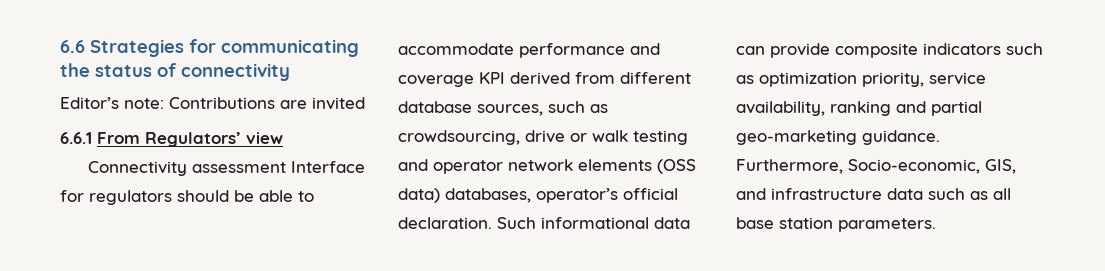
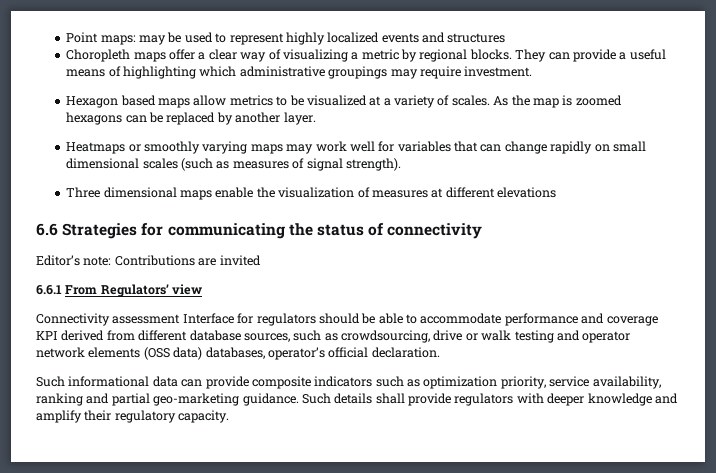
(60, 46) none -> [66,32,506,45] [66,49,666,62] [66,66,533,79] [66,95,622,108] [66,112,316,125] [66,141,646,154] [66,158,401,171] [66,187,557,200] Point maps: may be used to represent highly localized events and structures // Choropleth maps offer a clear way of visualizing a metric by regional blocks. They can provide a useful means of highlighting which administrative groupings may require investment. // Hexagon based maps allow metrics to be visualized at a variety of scales. As the map is zoomed hexagons can be replaced by another layer. // Heatmaps or smoothly varying maps may work well for variables that can change rapidly on small dimensional scales (such as measures of signal strength). // Three dimensional maps enable the visualization of measures at different elevations //
(492, 223) none -> (440, 352) //
[736,159,1016,174] [736,188,1011,200] [736,217,936,232] Furthermore, Socio-economic, GIS, and infrastructure data such as all base station parameters. -> [301,393,678,406] [36,410,230,423] Such details shall provide regulators with deeper knowledge and amplify their regulatory capacity.

